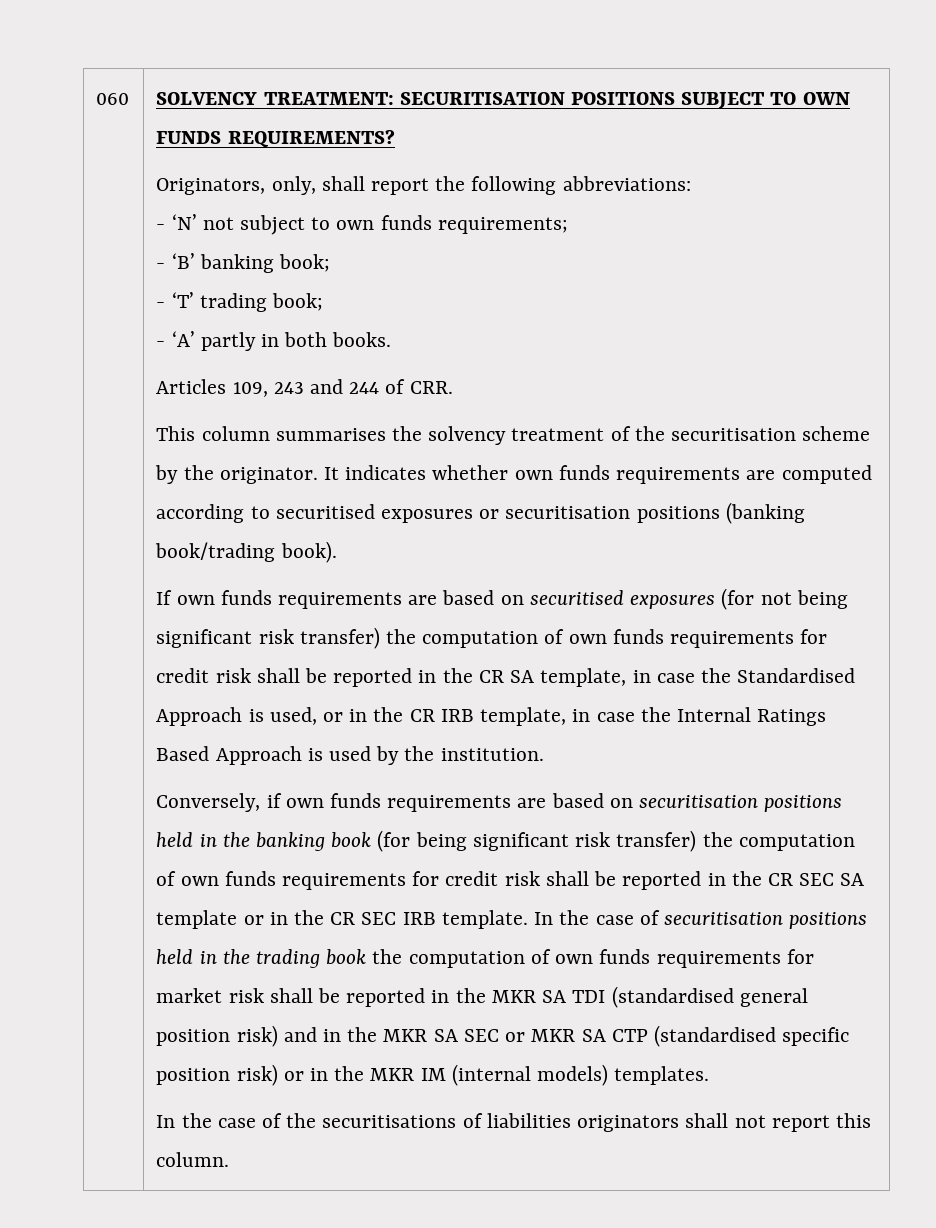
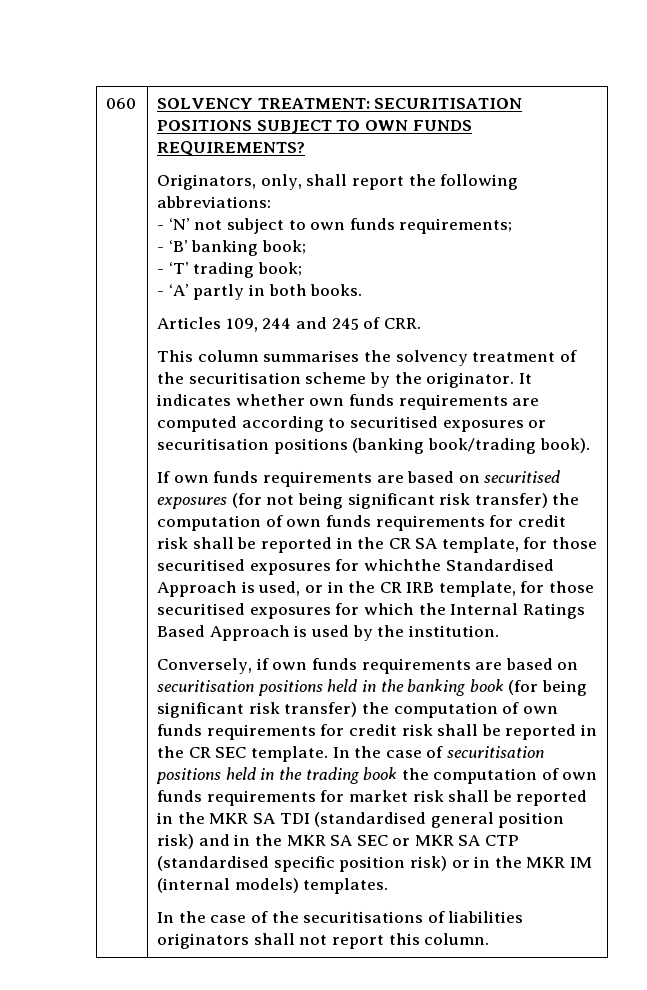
[273,379,380,394] 243 and 244 -> [262,317,359,330] 244 and 245
[632,668,731,683] in case the -> [523,537,598,549] [157,559,441,575] for those securitised exposures for whichthe
[572,709,635,722] in case -> [520,581,595,593] [157,603,414,619] for those securitised exposures for which
[840,873,865,886] [156,910,436,929] SA template or in the CR SEC IRB -> (247, 752) none

